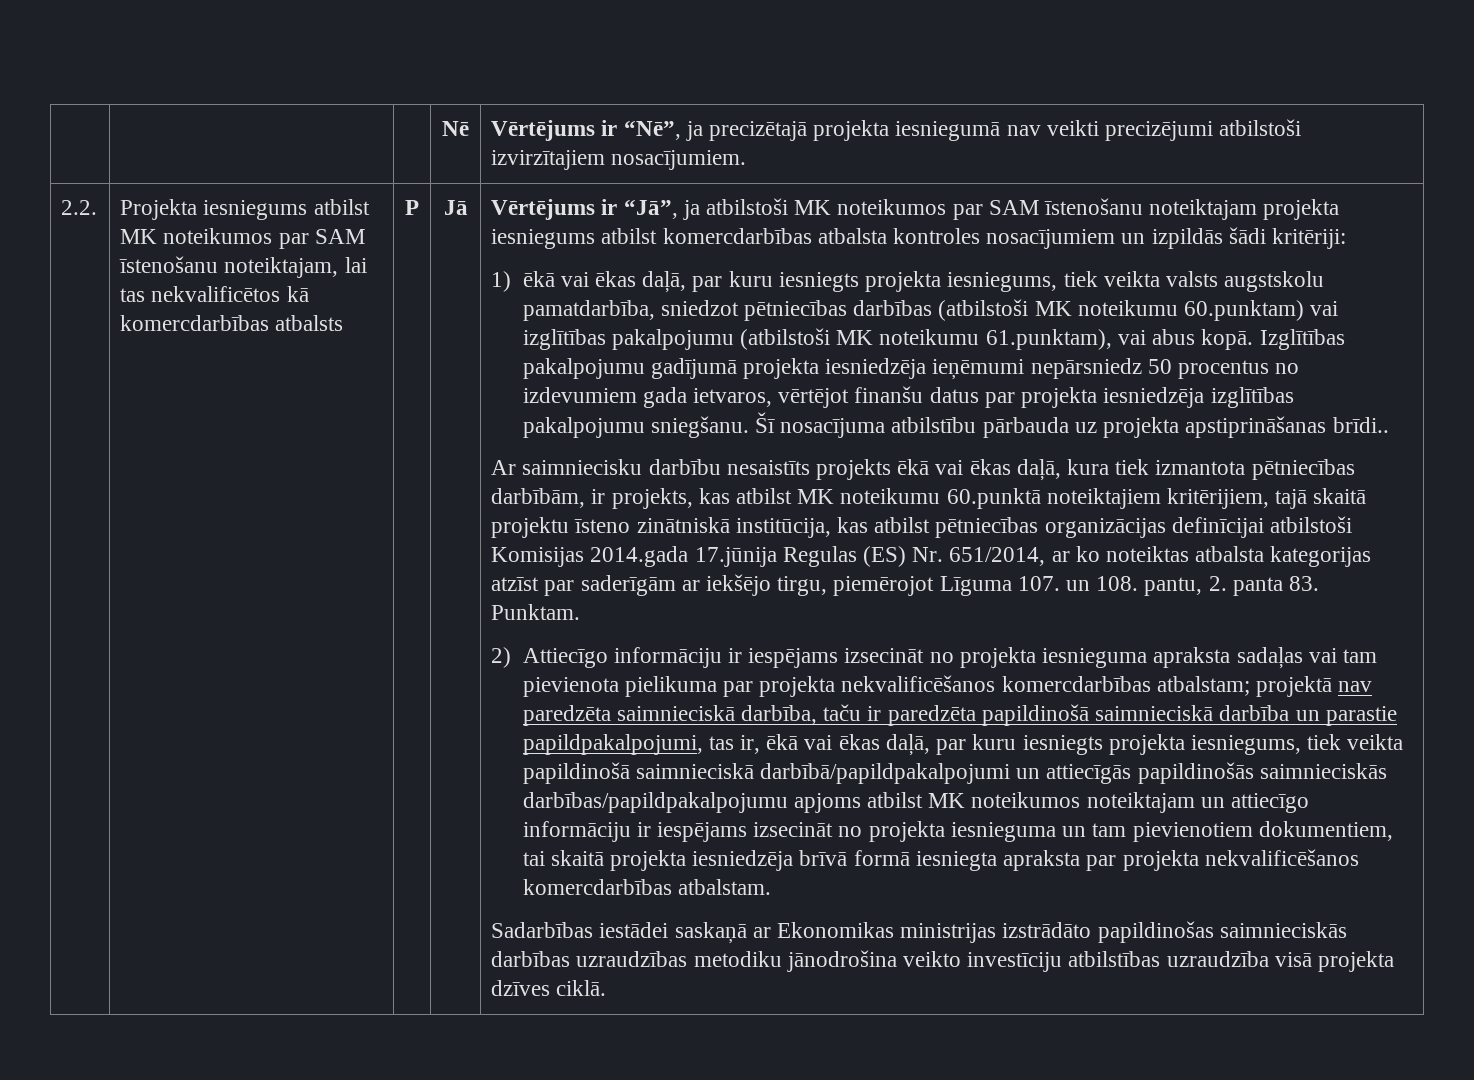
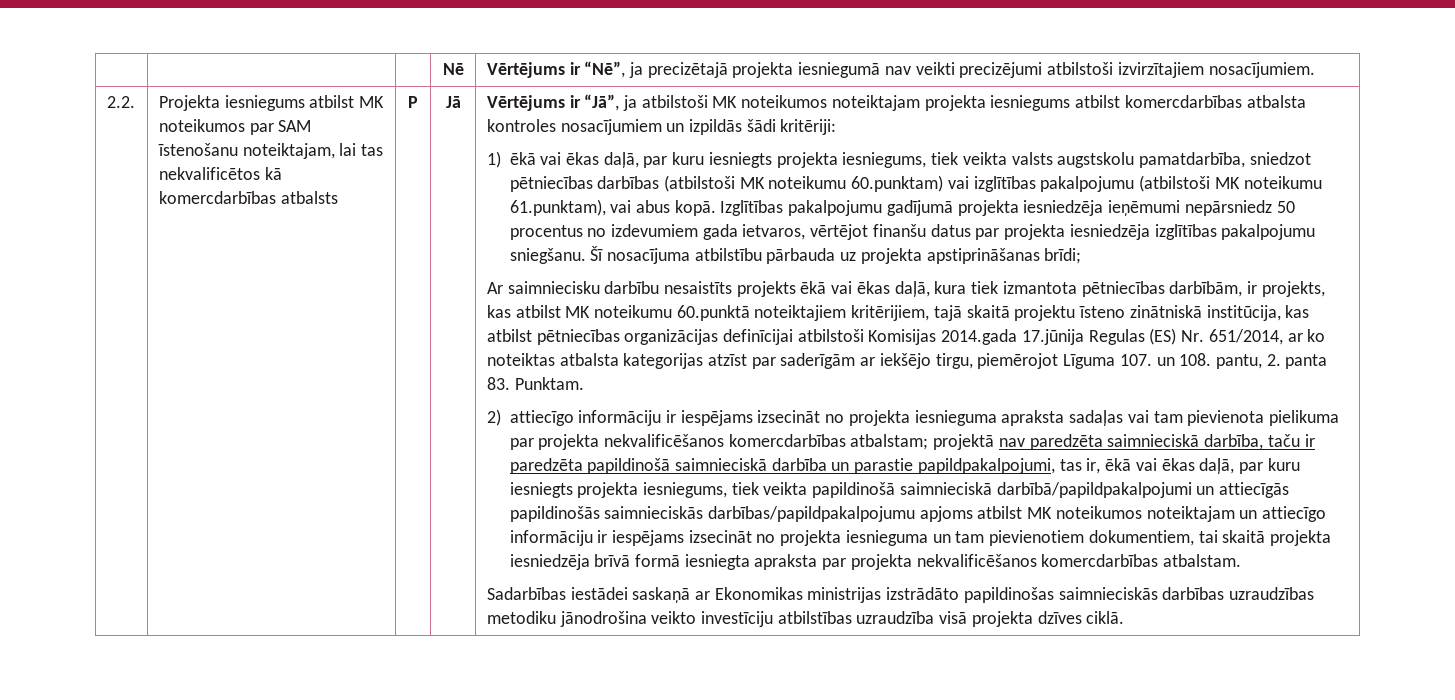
[952,198,1144,220] par SAM īstenošanu -> (828, 101) none
[1332,417,1389,433] brīdi.. -> [1044,248,1082,264] brīdi;
[522,648,608,668] Attiecīgo -> [509,410,574,426] attiecīgo

